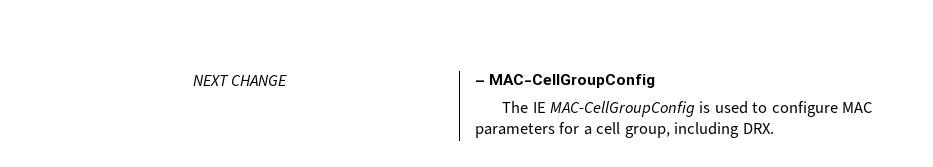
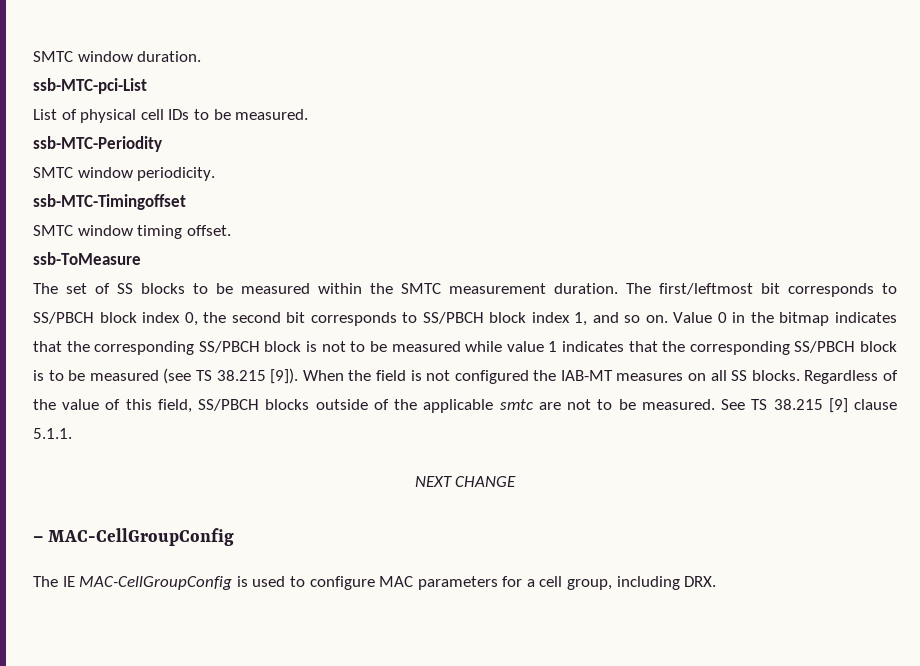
(192, 80) none -> [33,51,202,62] [33,78,147,94] [33,109,309,123] [33,136,162,152] [33,167,216,181] [33,194,186,210] [33,225,231,239] [33,252,141,265] [33,283,897,297] [33,312,897,326] [33,341,897,355] [33,368,898,384] [33,398,897,413] [33,428,72,439] SMTC window duration. // ssb-MTC-pci-List // List of physical cell IDs to be measured. // ssb-MTC-Periodity // SMTC window periodicity. // ssb-MTC-Timingoffset // SMTC window timing offset. // ssb-ToMeasure // The set of SS blocks to be measured within the SMTC measurement duration. The first/leftmost bit corresponds to SS/PBCH block index 0, the second bit corresponds to SS/PBCH block index 1, and so on. Value 0 in the bitmap indicates that the corresponding SS/PBCH block is not to be measured while value 1 indicates that the corresponding SS/PBCH block is to be measured (see TS 38.215 [9]). When the field is not configured the IAB-MT measures on all SS blocks. Regardless of the value of this field, SS/PBCH blocks outside of the applicable smtc are not to be measured. See TS 38.215 [9] clause 5.1.1. //

